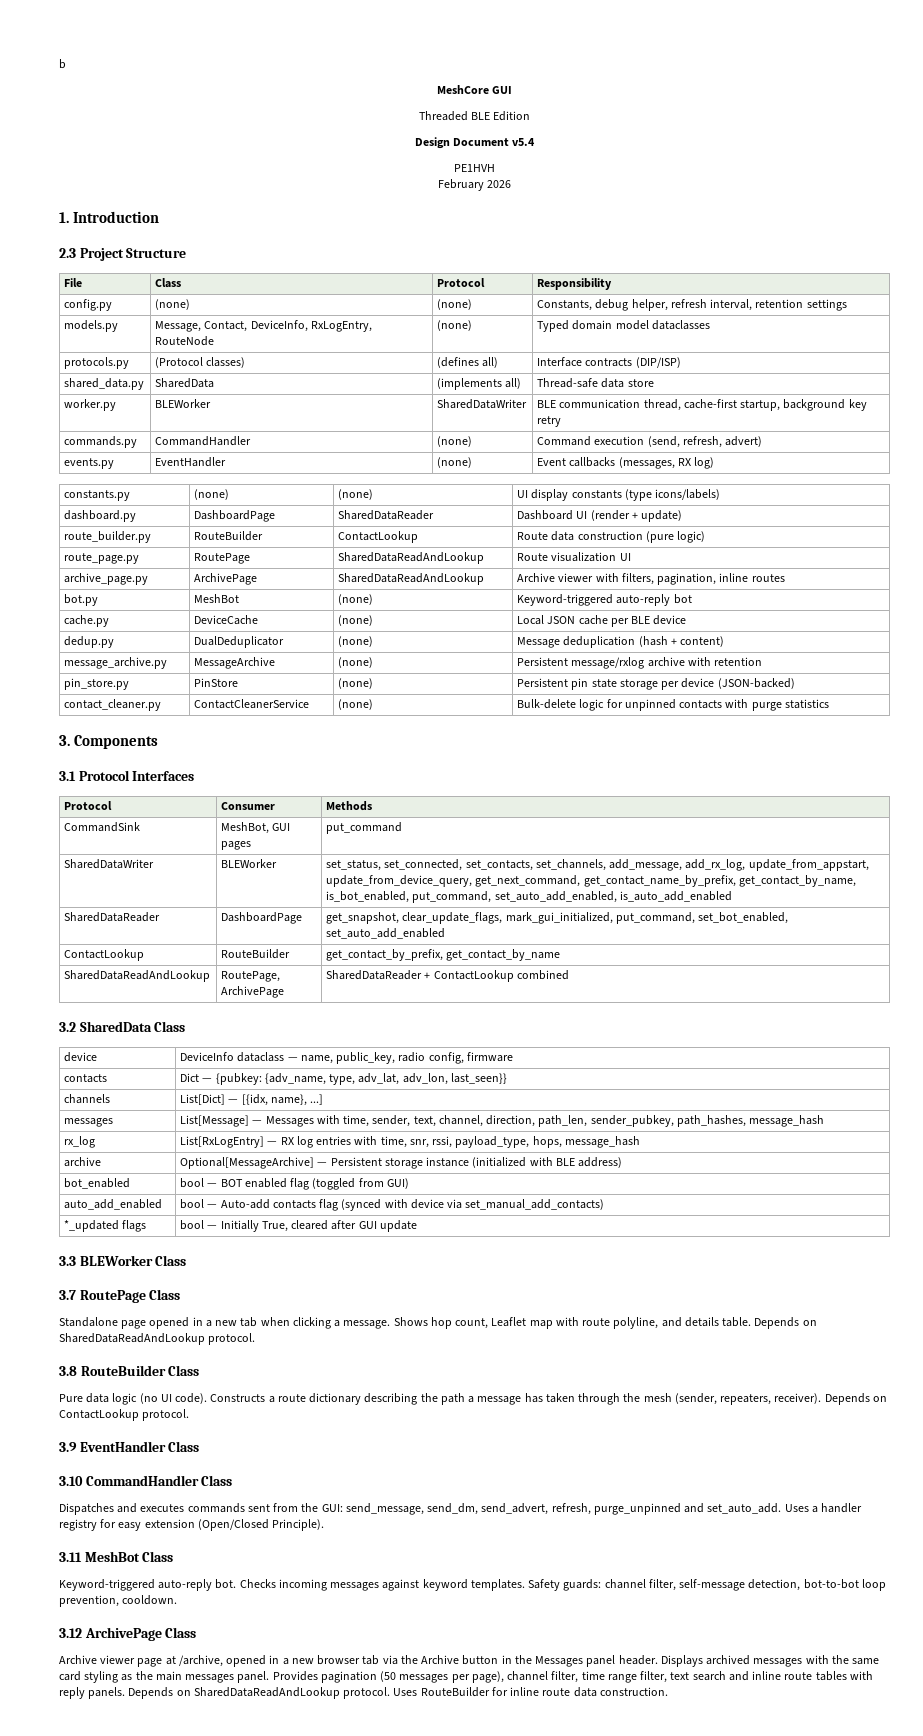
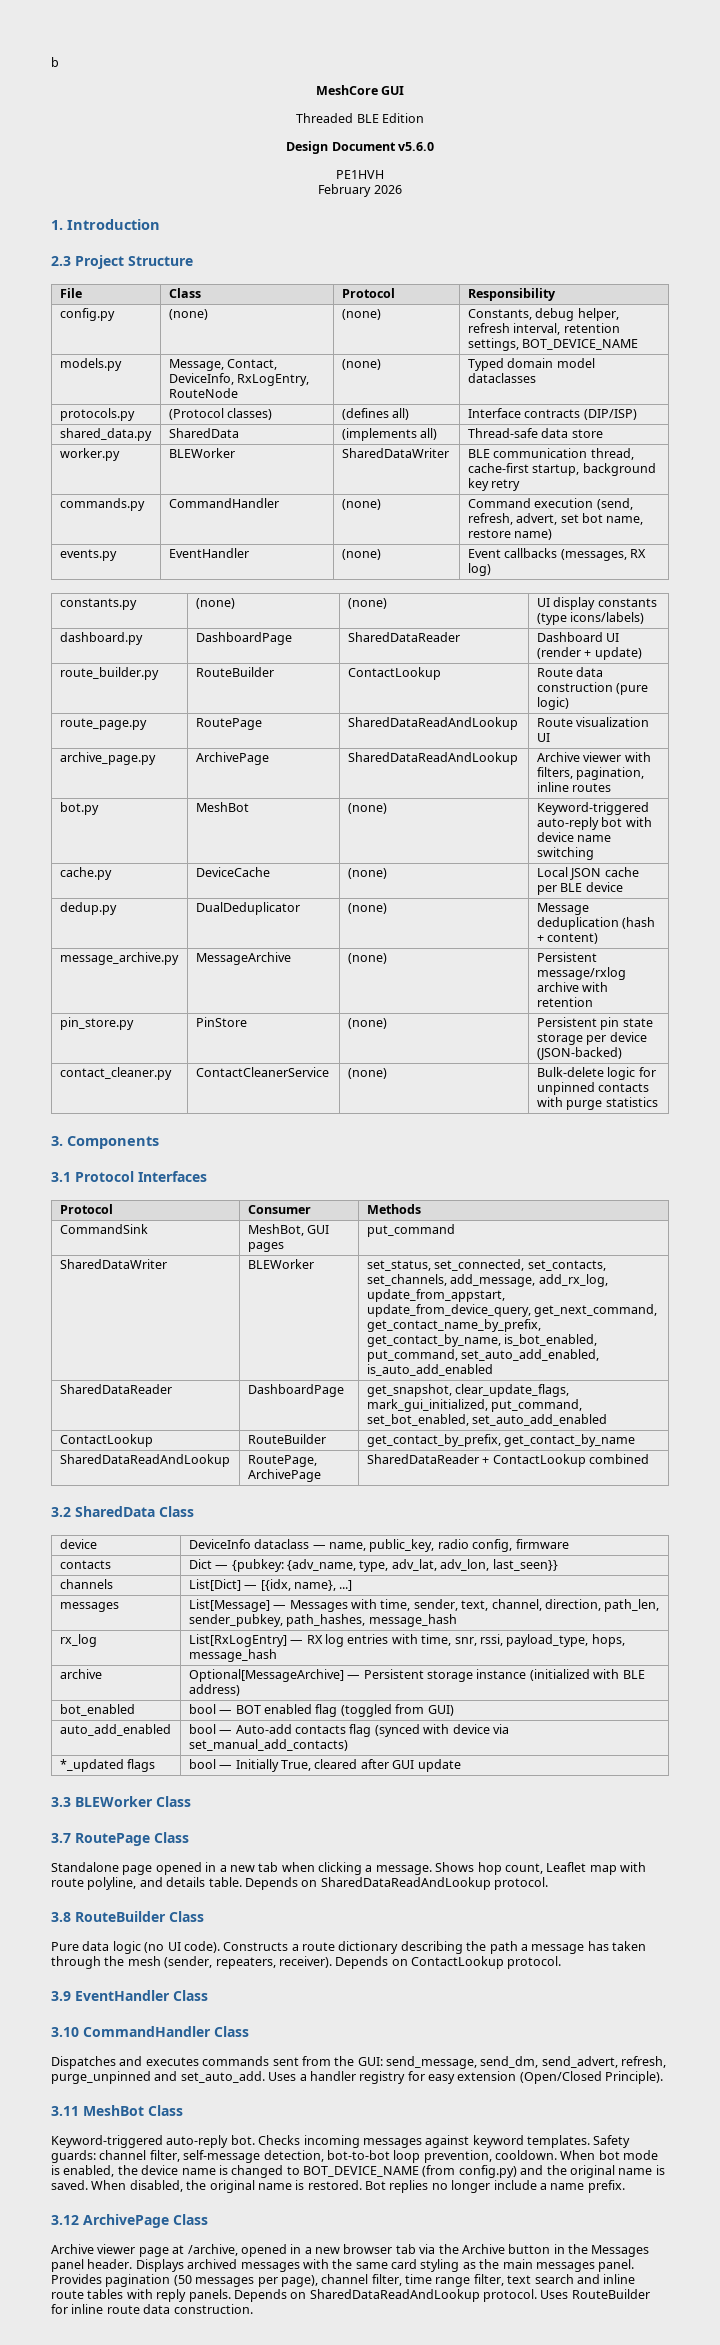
[512,138,536,146] v5.4 -> [397,142,434,151] v5.6.0
[806,299,847,311] settings -> [467,338,639,351] settings, BOT_DEVICE_NAME
[725,436,763,447] advert) -> [516,513,644,525] [467,529,553,540] advert, set bot name, restore name)
(692, 599) none -> [625,817,652,827] [536,832,612,842] [536,847,594,860] with device name switching
(178, 1600) none -> [560,2150,659,2160] [51,2165,665,2178] [51,2180,625,2193] When bot mode is enabled, the device name is changed to BOT_DEVICE_NAME (from config.py) and the original name is saved. When disabled, the original name is restored. Bot replies no longer include a name prefix.

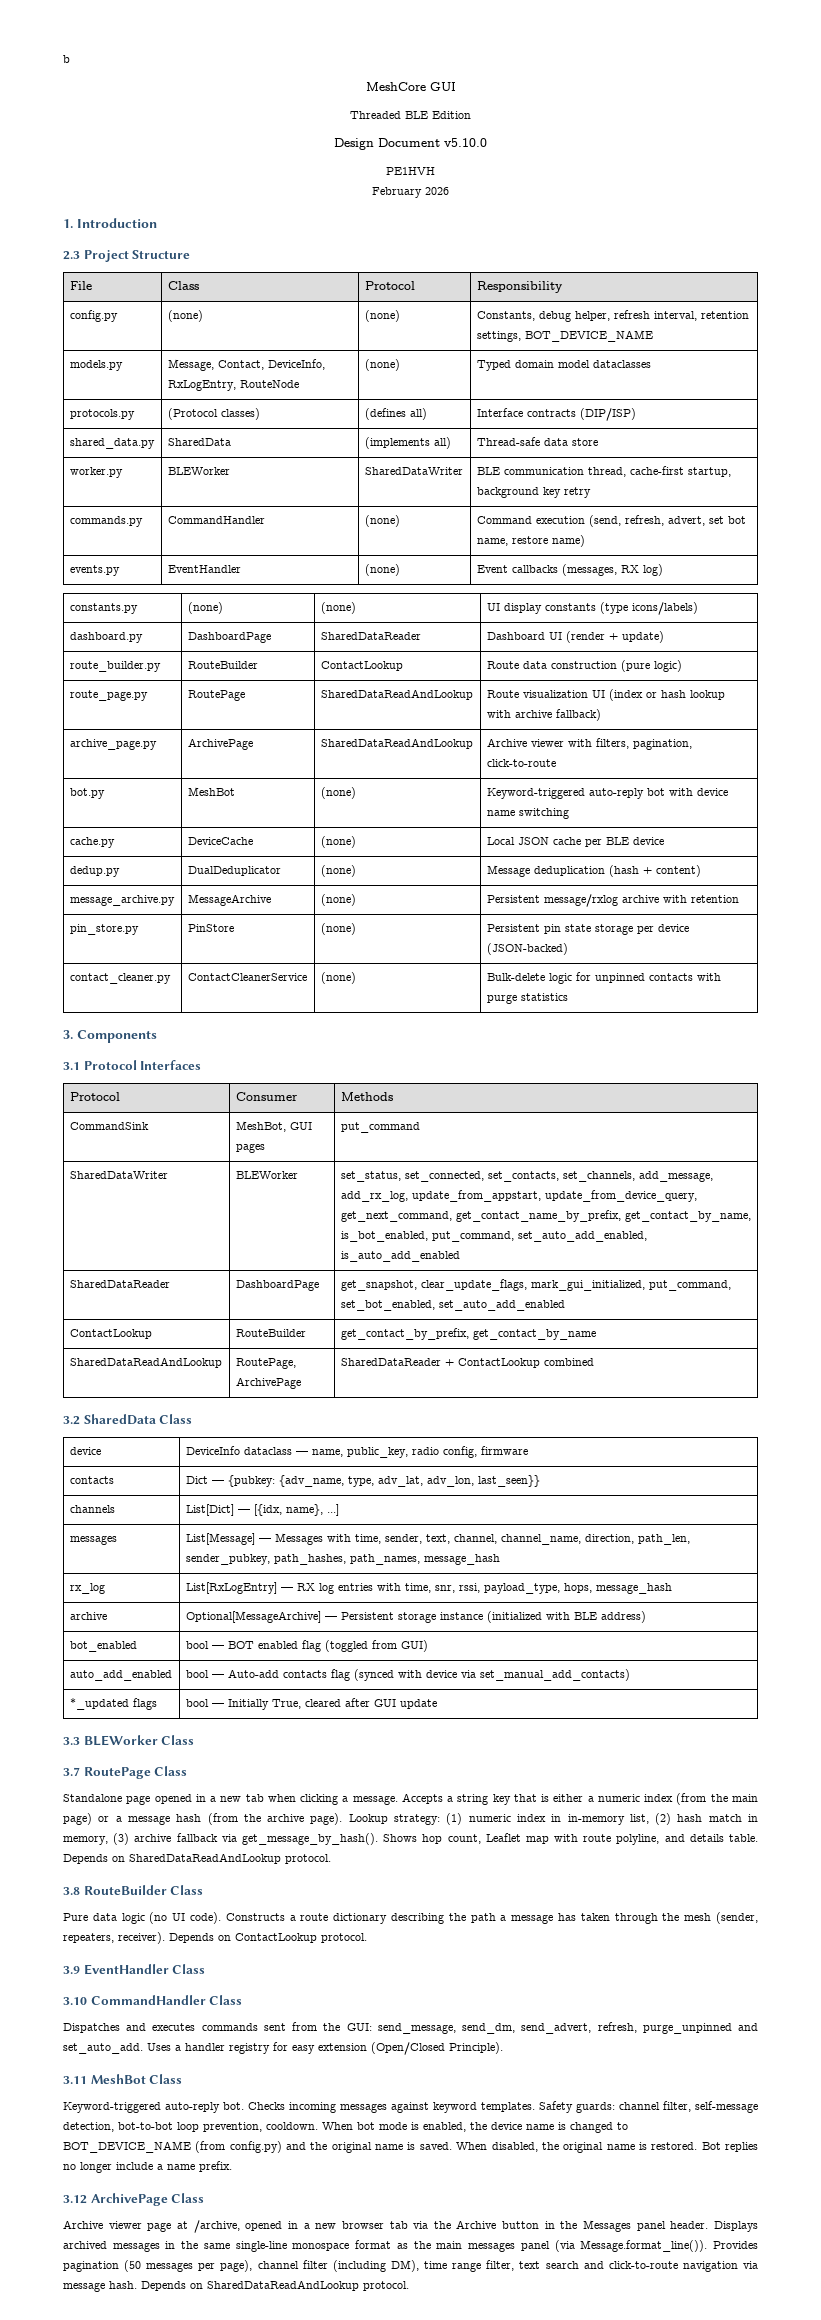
[397,142,434,151] v5.6.0 -> [444,138,487,147] v5.10.0
(550, 737) none -> [608,689,725,701] [486,709,601,721] (index or hash lookup with archive fallback)
[536,782,612,792] inline routes -> [486,759,556,767] click-to-route
(542, 1605) none -> [500,1534,581,1545] channel_name,
(366, 1620) none -> [349,1554,420,1565] path_names,
(432, 1870) none -> [401,1793,758,1805] [63,1813,758,1825] [63,1833,378,1845] Accepts a string key that is either a numeric index (from the main page) or a message hash (from the archive page). Lookup strategy: (1) numeric index in in-memory list, (2) hash match in memory, (3) archive fallback via get_message_by_hash().
[302,2259,329,2269] with -> [165,2241,176,2249] in
[391,2259,460,2272] card styling -> [235,2240,392,2252] single-line monospace format
[598,2259,635,2272] panel. -> [520,2240,708,2252] panel (via Message.format_line()).
[371,2274,402,2286] filter, -> [302,2260,419,2272] filter (including DM),
[603,2274,636,2284] [51,2289,650,2302] [51,2304,253,2314] inline route tables with reply panels. Depends on SharedDataReadAndLookup protocol. Uses RouteBuilder for inline route data construction. -> [608,2261,759,2272] [63,2280,409,2292] click-to-route navigation via message hash. Depends on SharedDataReadAndLookup protocol.

